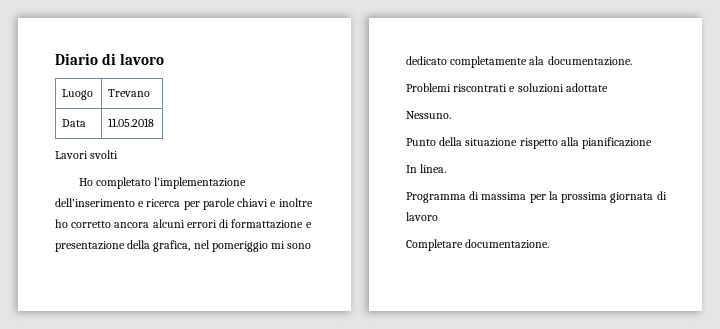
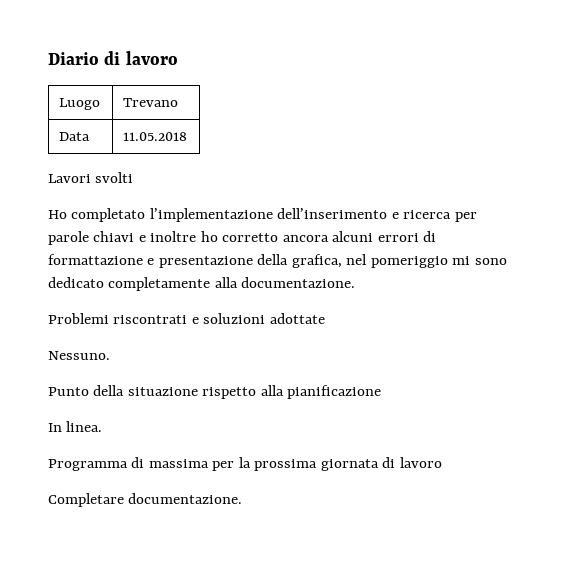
[529,56,545,65] ala -> [214,277,238,288] alla

